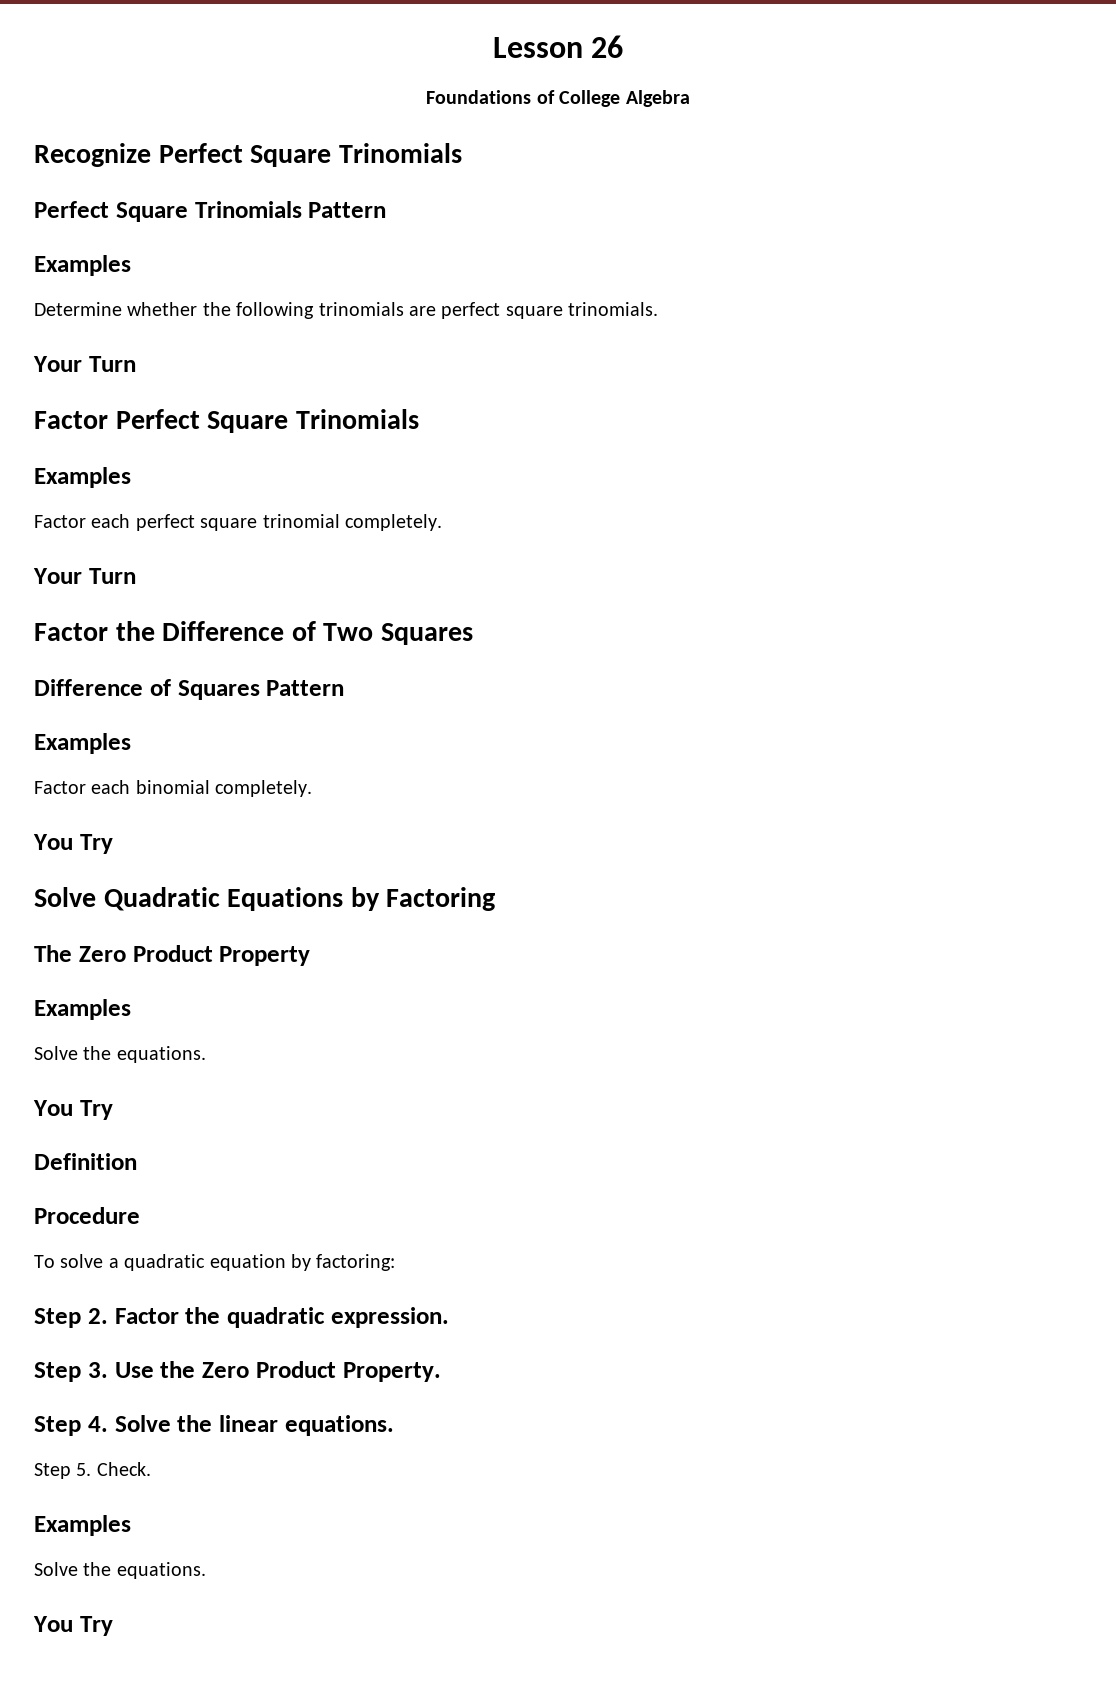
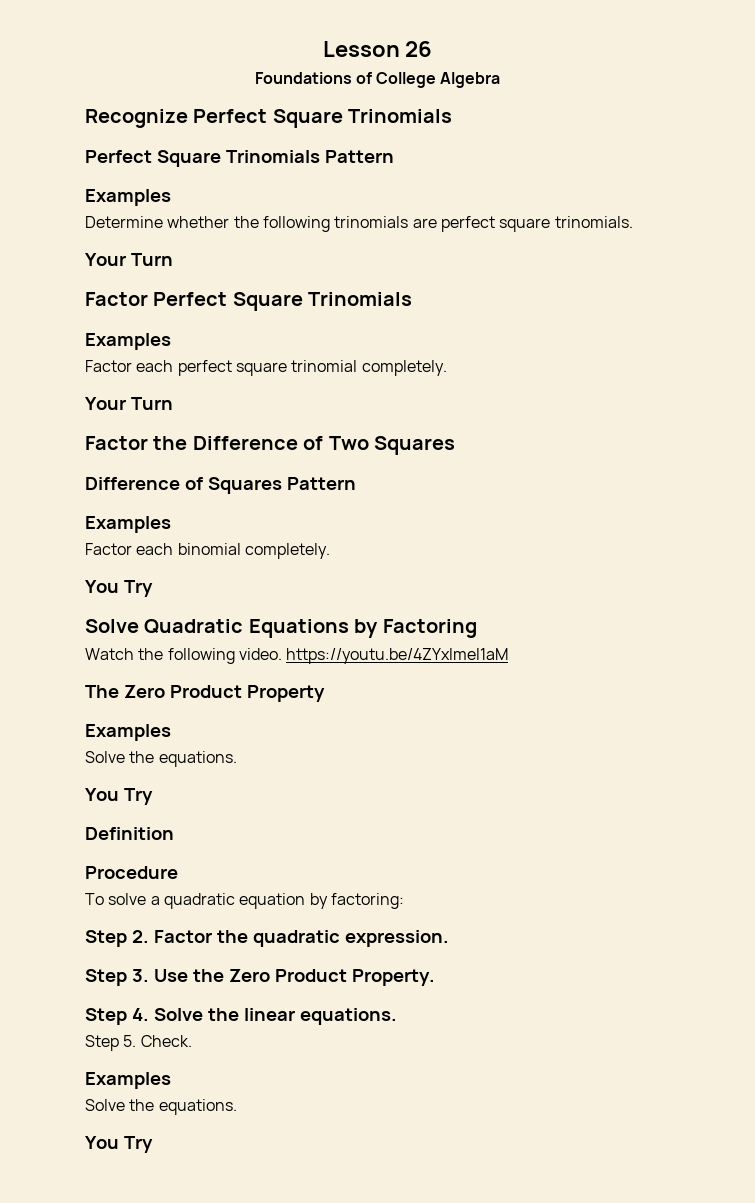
(496, 899) none -> [85,648,509,664] // Watch the following video. https://youtu.be/4ZYxlmel1aM

